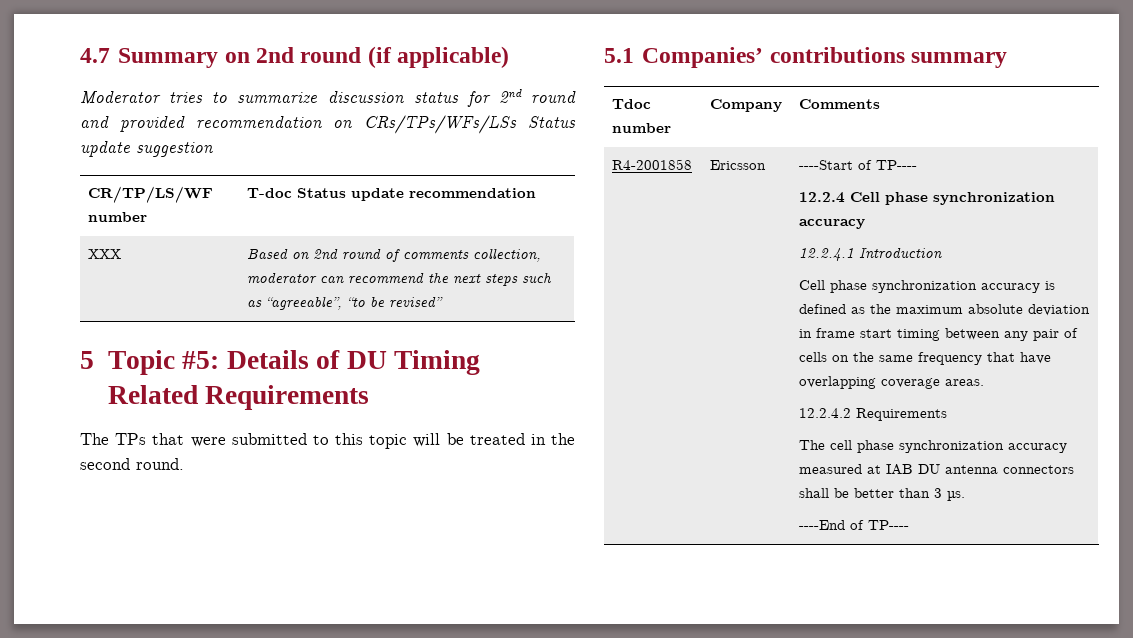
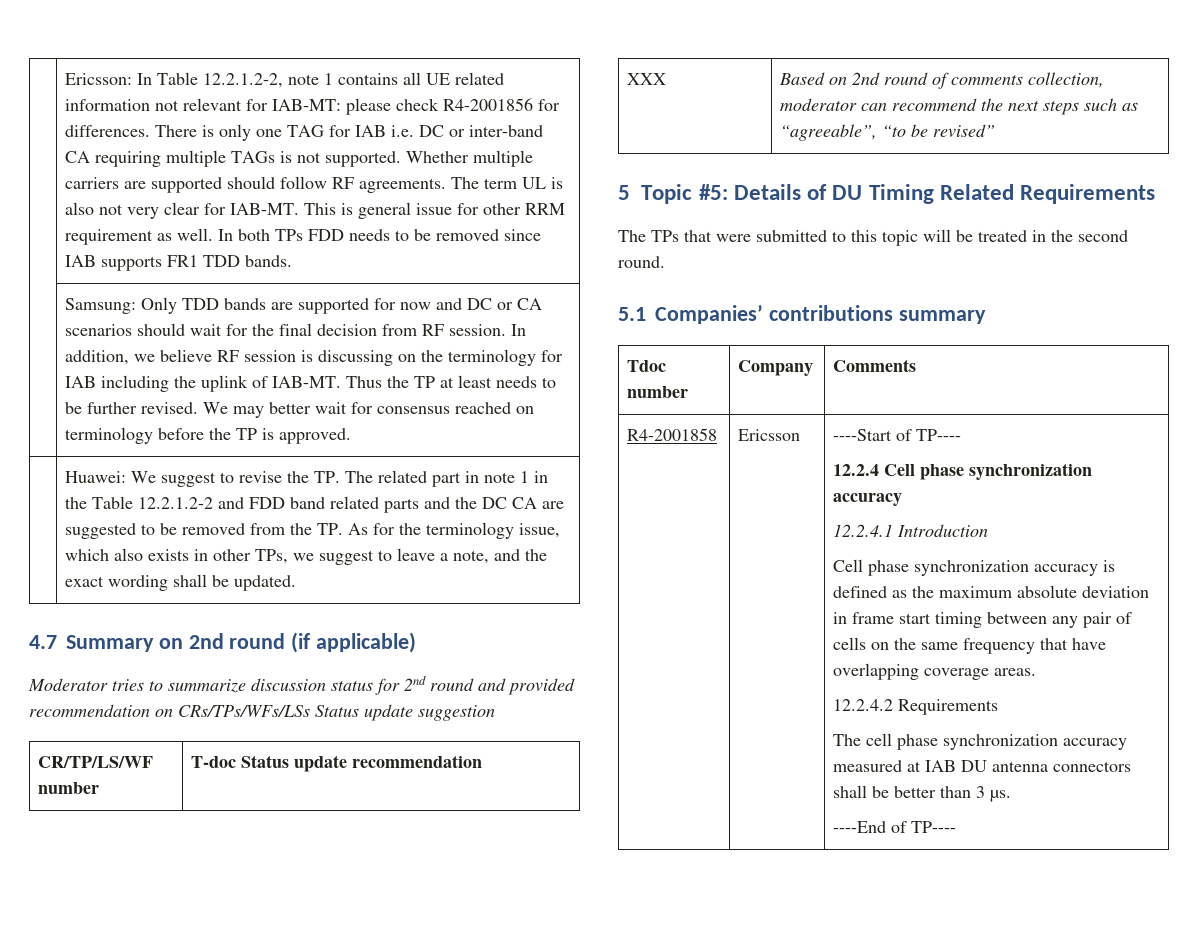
(80, 55) none -> [65,72,505,88] [65,98,561,115] [65,124,544,141] [65,150,534,167] [65,176,564,193] [65,202,566,219] [65,228,542,245] [65,255,293,271] [65,297,543,314] [65,323,527,336] [65,349,564,366] [65,375,557,392] [65,402,535,418] [65,427,352,444] [65,470,549,487] [65,496,565,513] [65,522,561,539] [65,548,548,565] [65,574,297,591] | Ericsson: In Table 12.2.1.2-2, note 1 contains all UE related information not relevant for IAB-MT: please check R4-2001856 for differences. There is only one TAG for IAB i.e. DC or inter-band CA requiring multiple TAGs is not supported. Whether multiple carriers are supported should follow RF agreements. The term UL is also not very clear for IAB-MT. This is general issue for other RRM requirement as well. In both TPs FDD needs to be removed since IAB supports FR1 TDD bands. // | Samsung: Only TDD bands are supported for now and DC or CA scenarios should wait for the final decision from RF session. In addition, we believe RF session is discussing on the terminology for IAB including the uplink of IAB-MT. Thus the TP at least needs to be further revised. We may better wait for consensus reached on terminology before the TP is approved. // | Huawei: We suggest to revise the TP. The related part in note 1 in the Table 12.2.1.2-2 and FDD band related parts and the DC CA are suggested to be removed from the TP. As for the terminology issue, which also exists in other TPs, we suggest to leave a note, and the exact wording shall be updated. //

